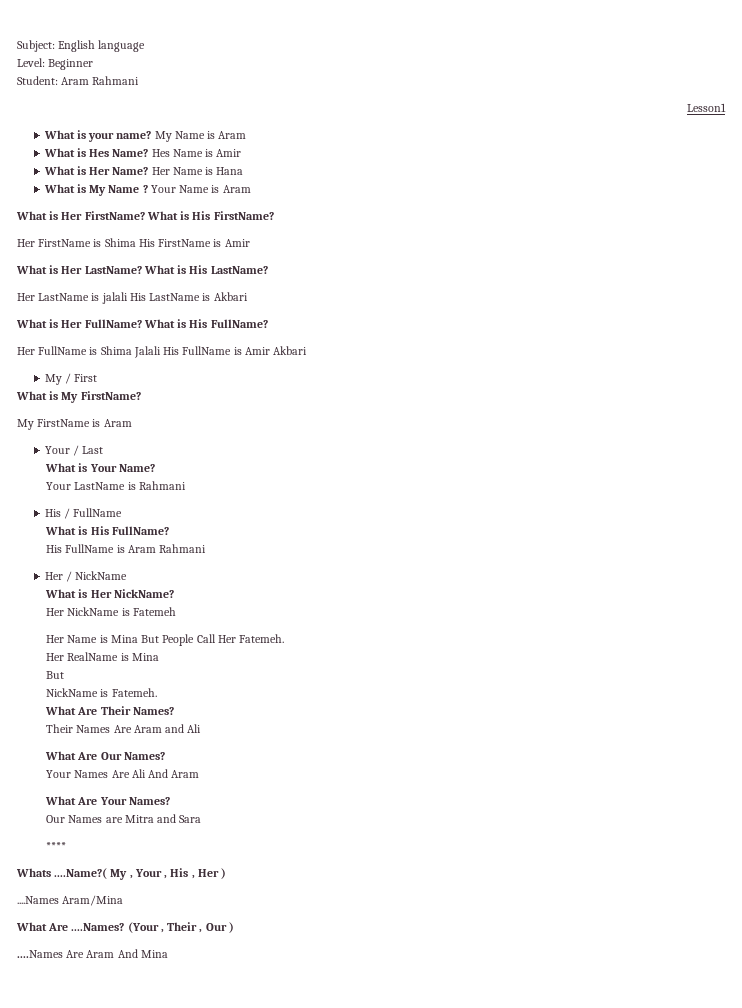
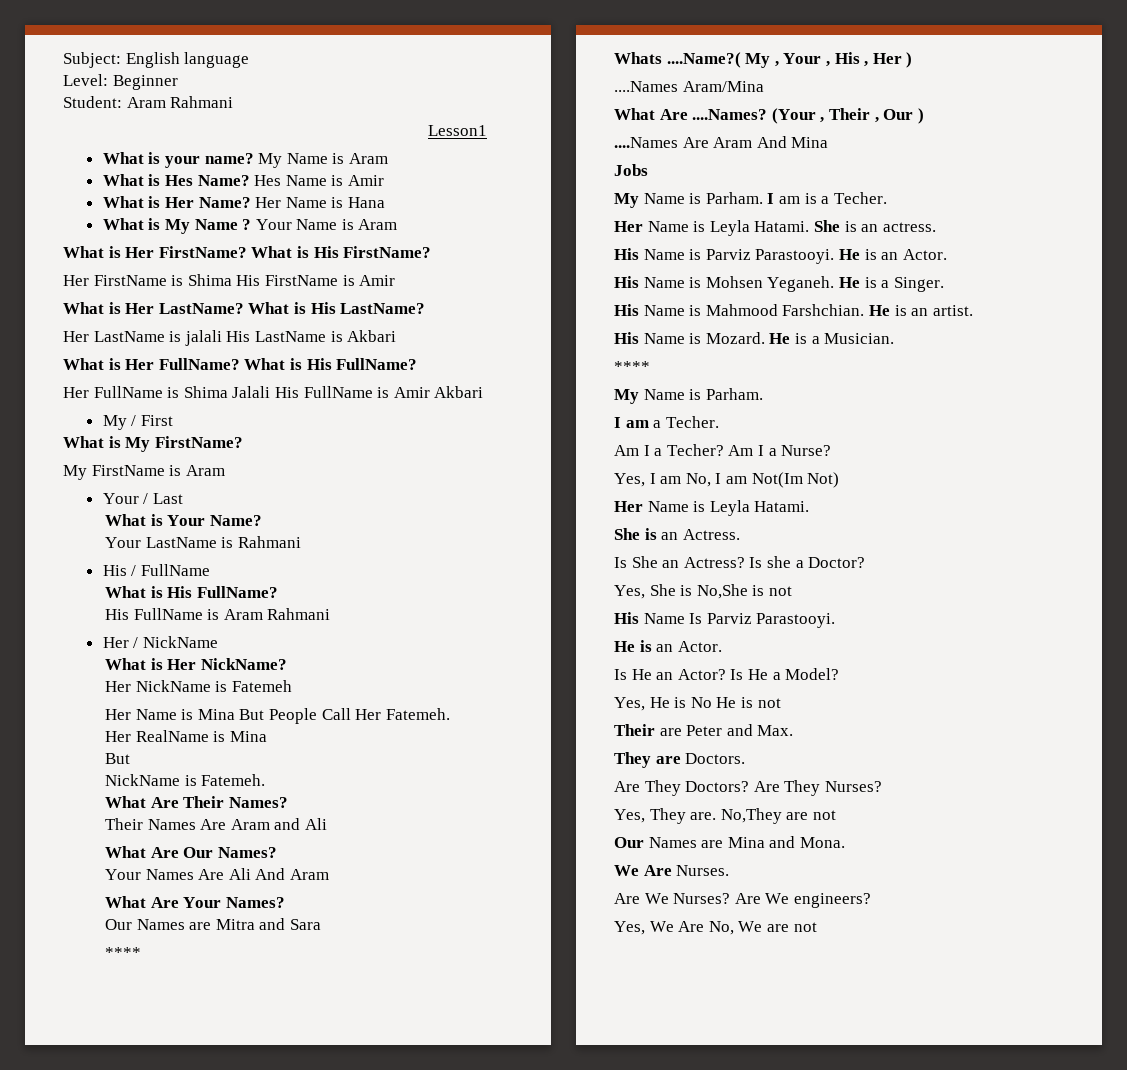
(168, 954) none -> [614,164,648,176] [614,192,887,208] [614,220,936,236] [614,248,947,264] [614,276,944,292] [614,304,973,316] [614,332,895,344] [614,361,650,372] [614,388,763,404] [614,416,719,428] [614,444,832,456] [614,472,840,488] [614,500,810,516] [614,528,740,540] [614,556,866,568] [614,584,792,599] [614,612,836,628] [614,640,722,652] [614,668,840,680] [614,697,781,711] [614,724,794,736] [614,752,746,768] [614,780,882,796] [614,808,836,824] [614,836,845,848] [614,865,730,876] [614,893,871,908] [614,921,817,935] // Jobs // My Name is Parham. I am is a Techer. // Her Name is Leyla Hatami. She is an actress. // His Name is Parviz Parastooyi. He is an Actor. // His Name is Mohsen Yeganeh. He is a Singer. // His Name is Mahmood Farshchian. He is an artist. // His Name is Mozard. He is a Musician. // **** // My Name is Parham. // I am a Techer. // Am I a Techer? Am I a Nurse? // Yes, I am No, I am Not(Im Not) // Her Name is Leyla Hatami. // She is an Actress. // Is She an Actress? Is she a Doctor? // Yes, She is No,She is not // His Name Is Parviz Parastooyi. // He is an Actor. // Is He an Actor? Is He a Model? // Yes, He is No He is not // Their are Peter and Max. // They are Doctors. // Are They Doctors? Are They Nurses? // Yes, They are. No,They are not // Our Names are Mina and Mona. // We Are Nurses. // Are We Nurses? Are We engineers? // Yes, We Are No, We are not

